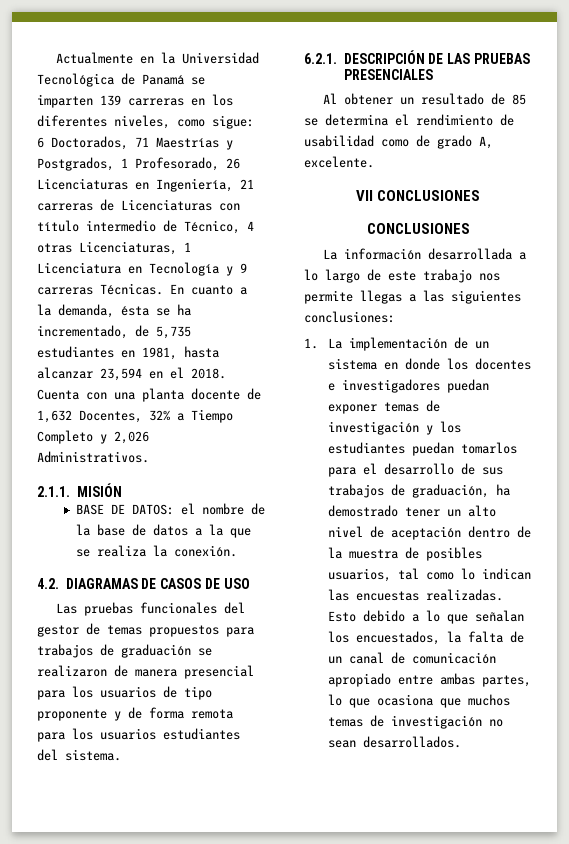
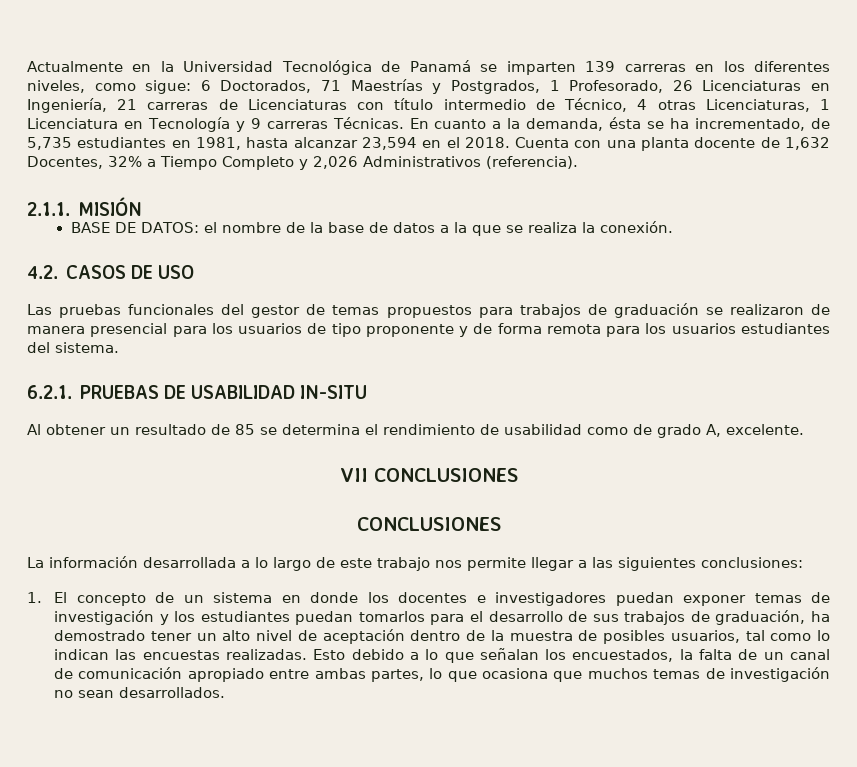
[37,451,149,463] Administrativos. -> [363,156,578,169] Administrativos (referencia).
[65,578,157,589] DIAGRAMAS DE -> (58, 272) none
[343,50,530,64] [343,69,433,80] DESCRIPCIÓN DE LAS PRUEBAS PRESENCIALES -> [79,385,367,399] PRUEBAS DE USABILIDAD IN-SITU
[360,290,402,304] llegas -> [531,557,574,571] llegar
[328,337,448,351] La implementación -> [54,592,146,606] El concepto

